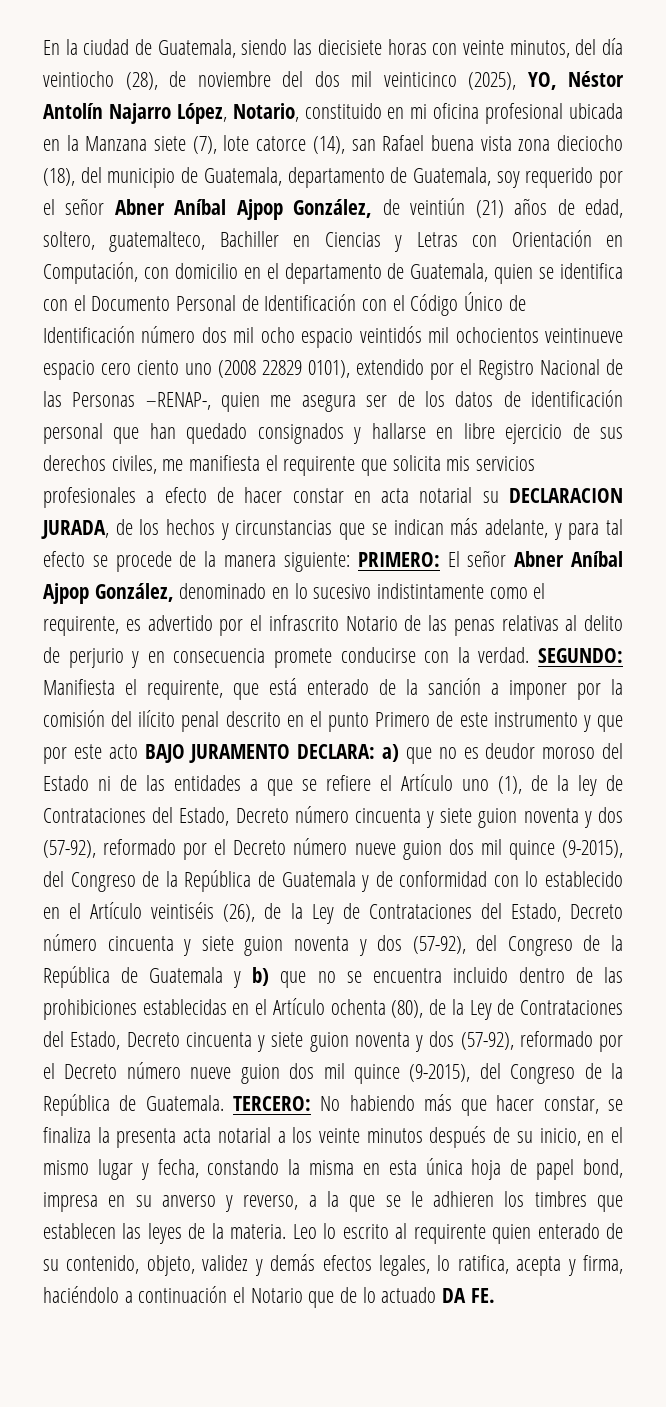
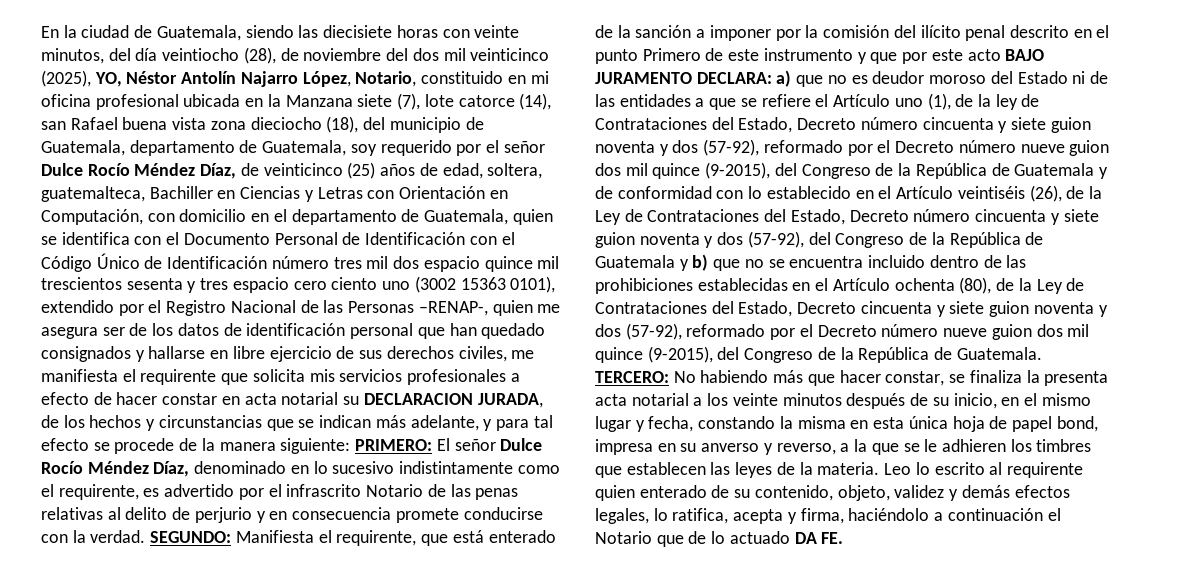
[114,198,504,220] Abner Aníbal Ajpop González, de veintiún (21) -> [41,162,376,179] Dulce Rocío Méndez Díaz, de veinticinco (25)
[43,231,206,252] soltero, guatemalteco, -> [487,163,543,179] [41,186,145,202] soltera, guatemalteca,
[201,326,624,348] dos mil ocho espacio veintidós mil ochocientos veintinueve -> [333,256,560,272] [41,277,229,293] tres mil dos espacio quince mil trescientos sesenta y tres
[218,360,302,378] (2008 22829 -> [414,276,506,293] (3002 15363
[514,551,623,567] [43,583,174,604] Abner Aníbal Ajpop González, -> [500,438,543,451] [41,461,190,477] Dulce Rocío Méndez Díaz,

